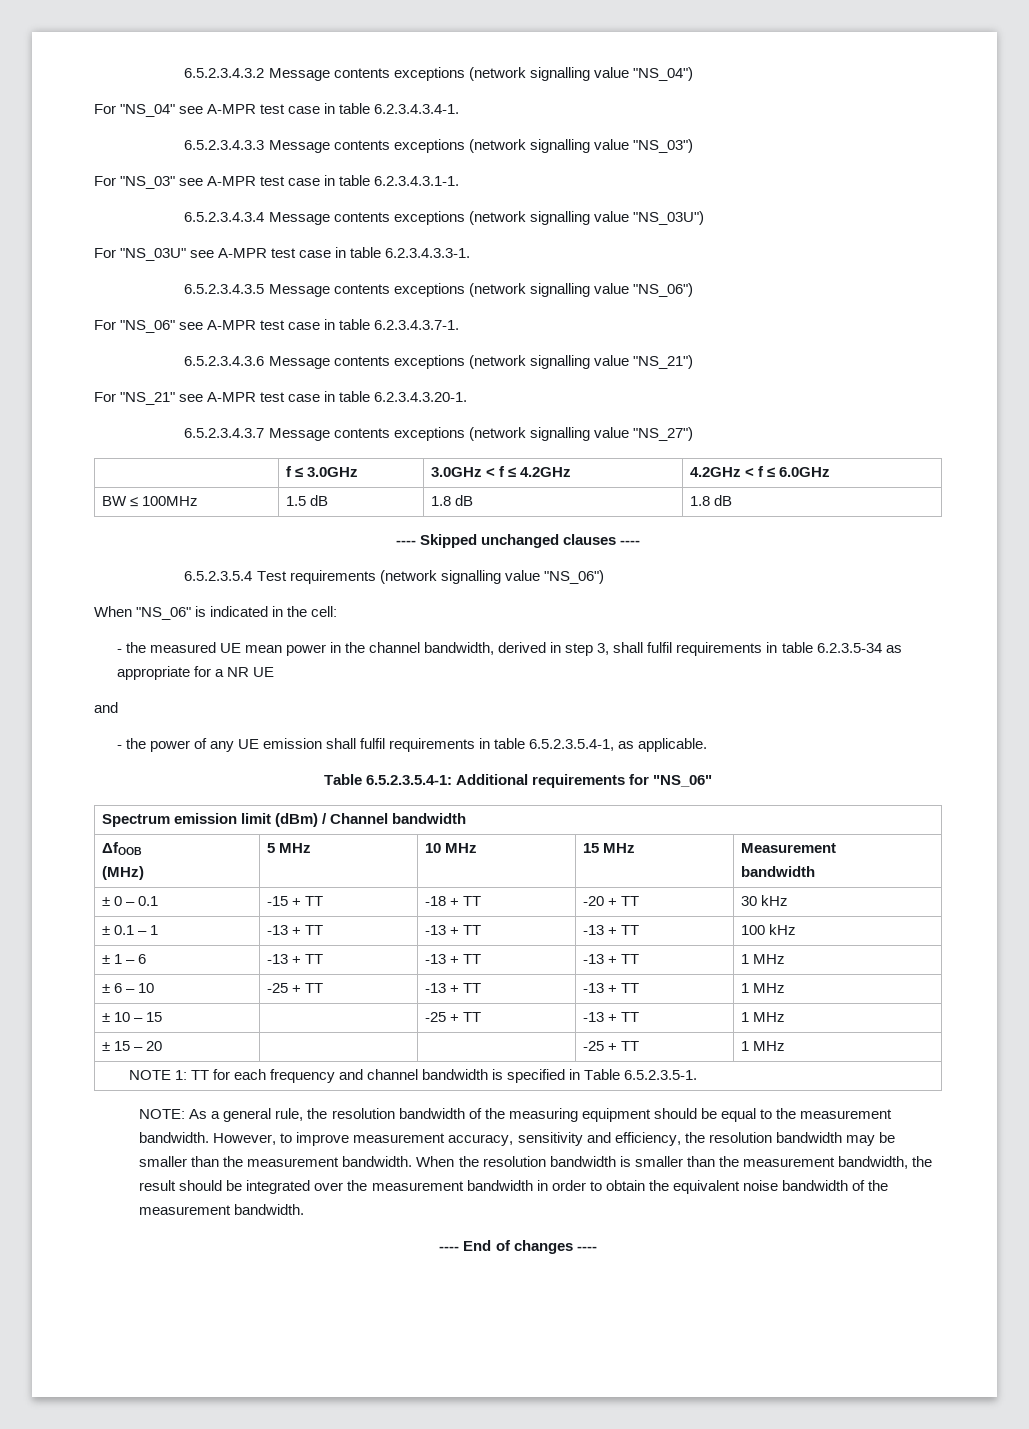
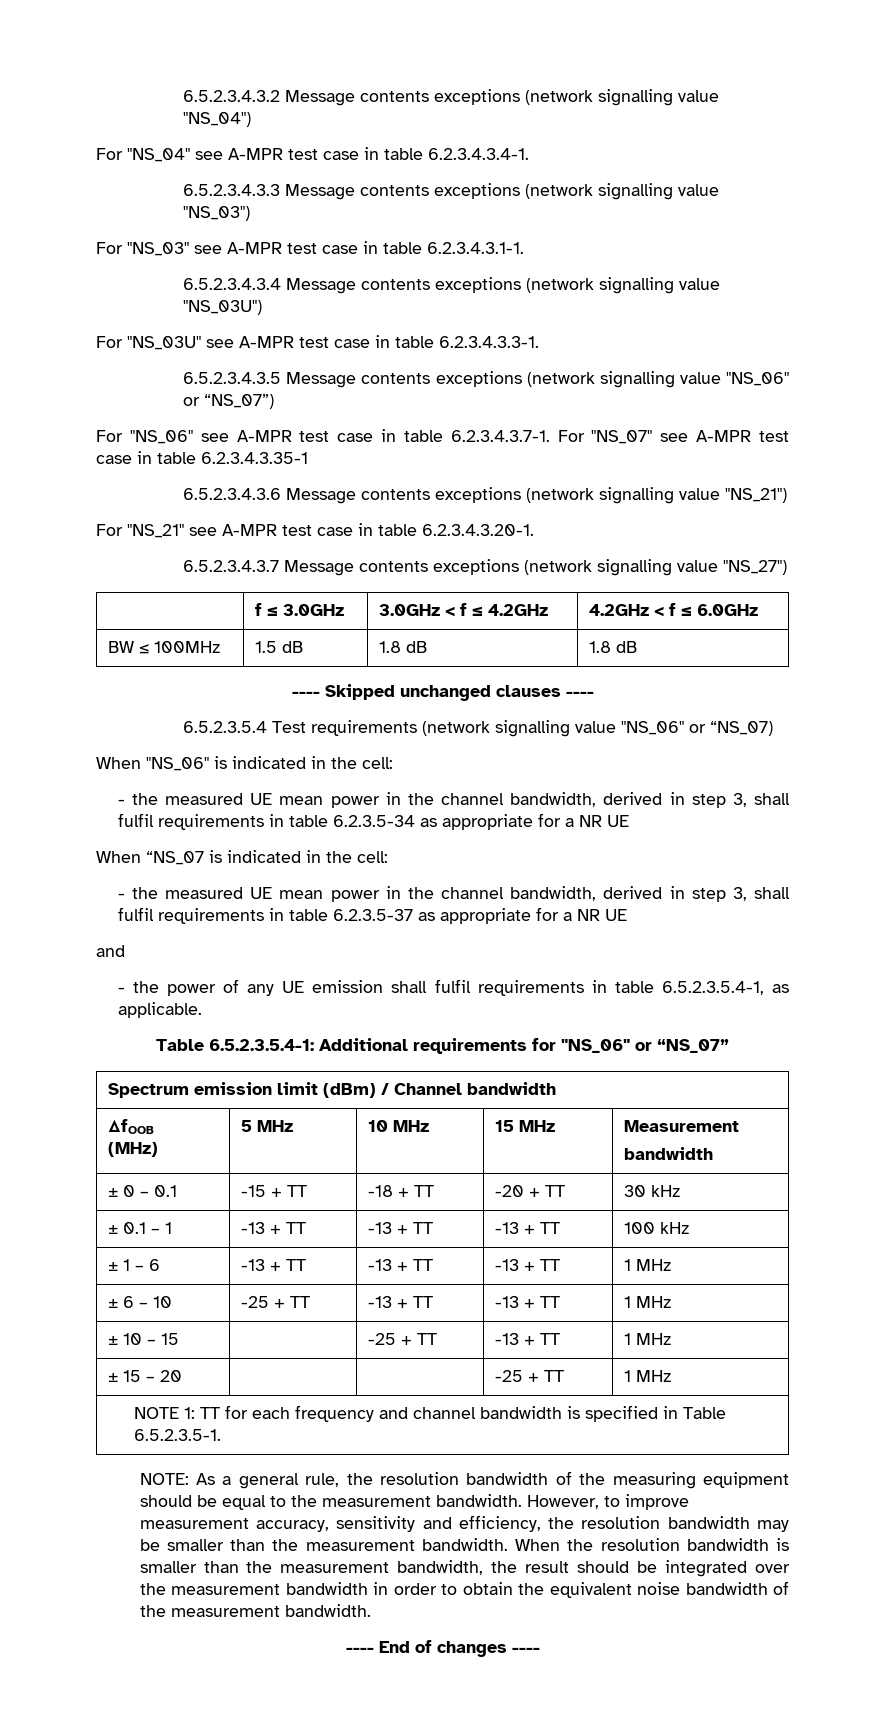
[632,283,693,297] "NS_06") -> [726,372,789,386] [183,394,275,409] "NS_06" or “NS_07”)
(460, 325) none -> [557,430,789,444] [96,451,308,464] For "NS_07" see A-MPR test case in table 6.2.3.4.3.35-1
[543,570,604,584] "NS_06") -> [621,721,774,736] "NS_06" or “NS_07)
(274, 672) none -> [96,850,388,865] [117,886,790,902] [117,907,627,924] // When “NS_07 is indicated in the cell: // - the measured UE mean power in the channel bandwidth, derived in step 3, shall fulfil requirements in table 6.2.3.5-37 as appropriate for a NR UE
(713, 781) none -> [635,1039,729,1053] or “NS_07”

